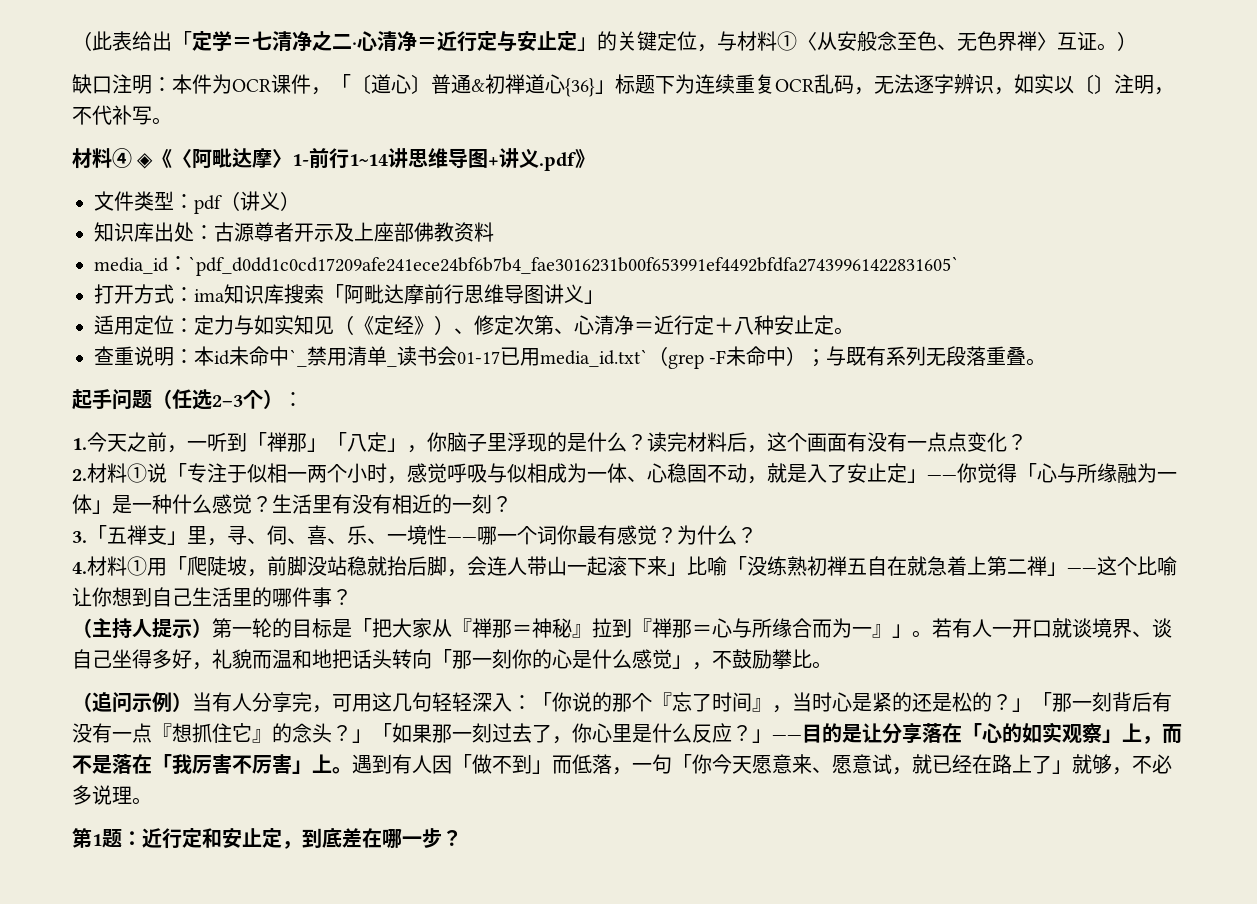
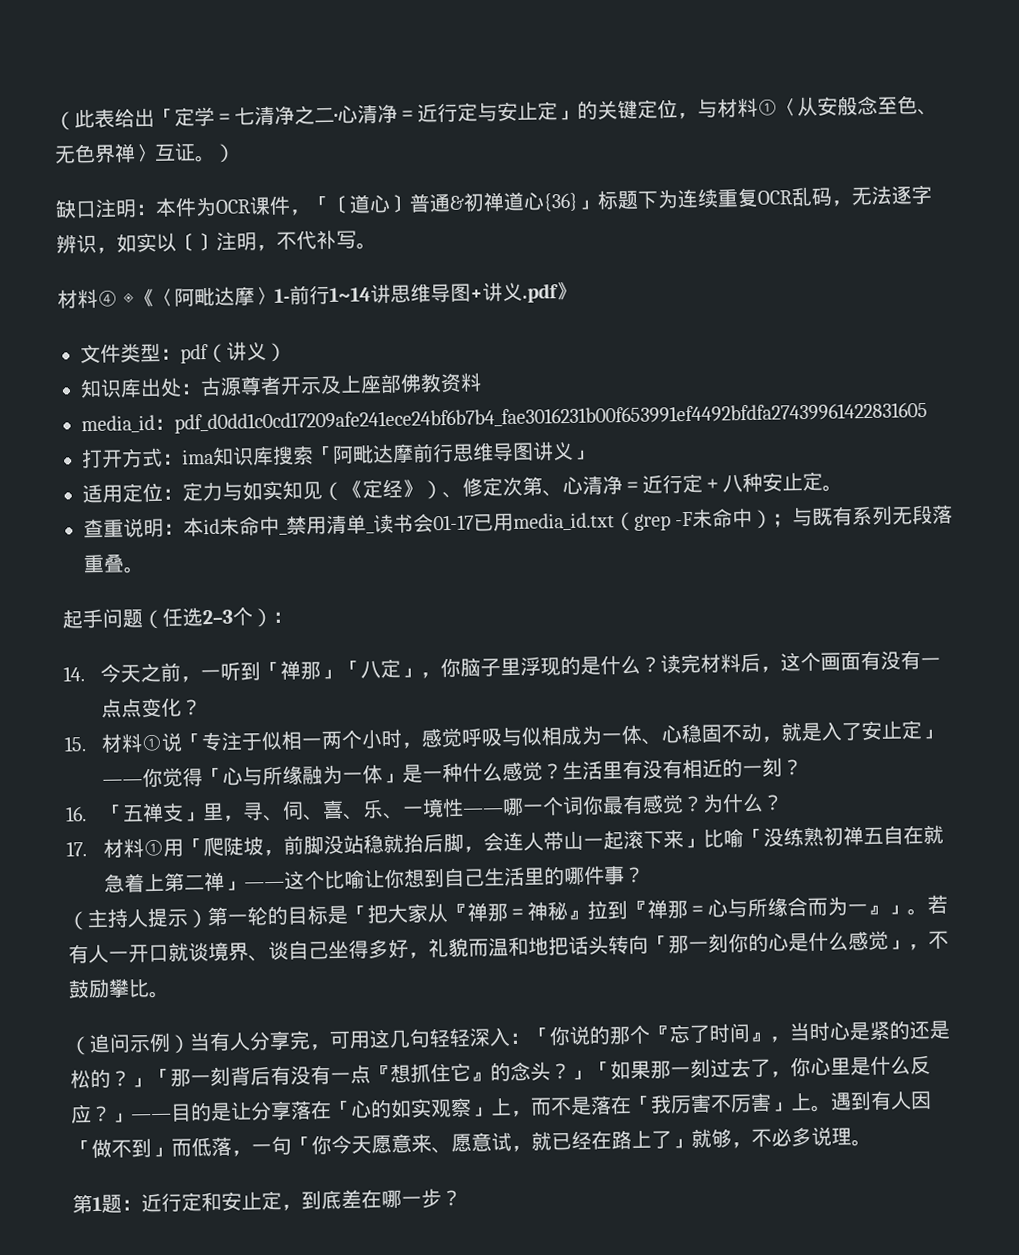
[188,256,959,276] `pdf_d0dd1c0cd17209afe241ece24bf6b7b4_fae3016231b00f653991ef4492bfdfa27439961422831605` -> [174,401,928,434] pdf_d0dd1c0cd17209afe241ece24bf6b7b4_fae3016231b00f653991ef4492bfdfa27439961422831605
[289,349,307,367] `_ -> [279,532,288,535] _
[540,349,648,367] media_id.txt` -> [513,512,615,531] media_id.txt
[72,438,87,450] 1. -> [63,666,85,682] 14.
[72,469,87,481] 2. -> [64,736,87,752] 15.
[72,531,87,543] 3. -> [65,806,87,822] 16.
[72,562,87,574] 4. -> [66,841,87,857] 17.

